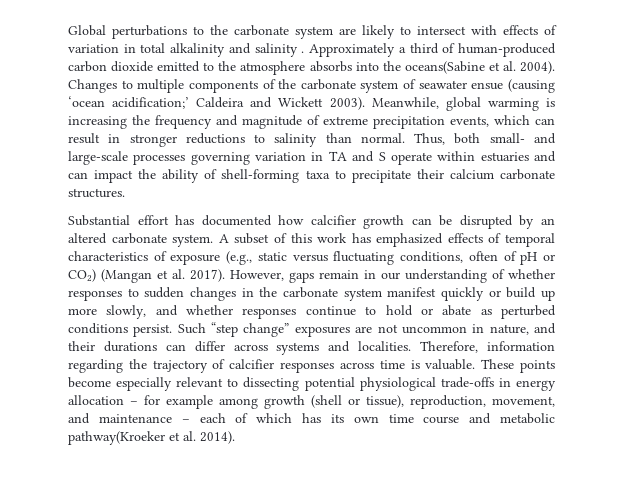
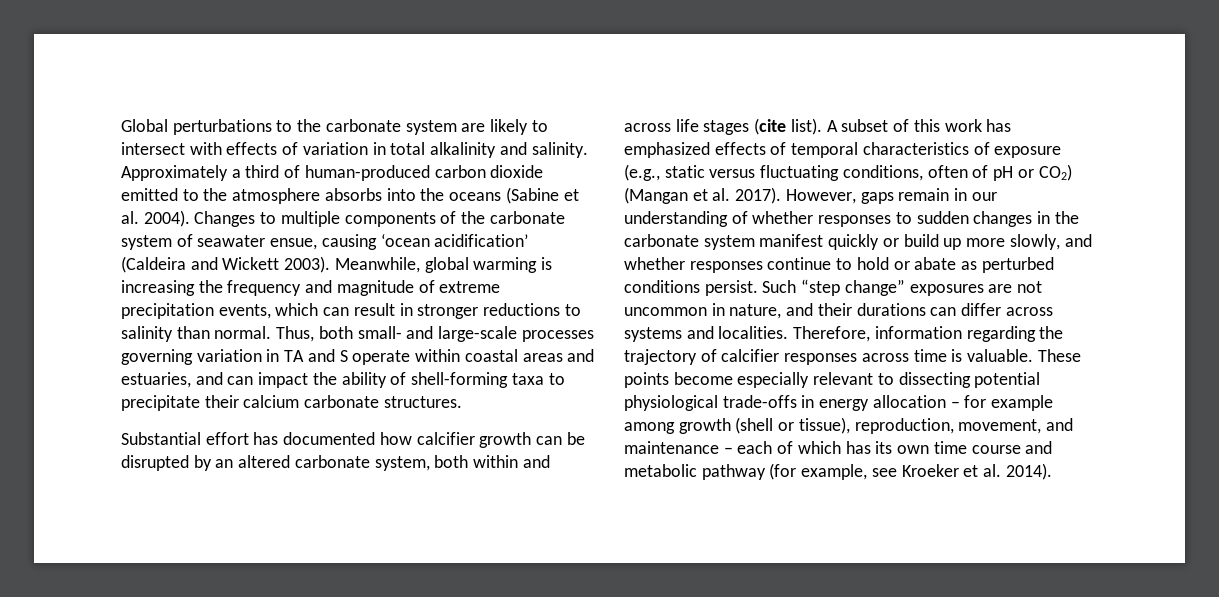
[254,43,305,57] salinity . -> [531,142,588,158] salinity.
[404,61,485,74] oceans(Sabine -> [449,187,559,204] oceans (Sabine
[471,79,555,93] [68,96,245,109] ensue (causing ‘ocean acidification;’ Caldeira -> [270,234,529,250] [121,256,186,273] ensue, causing ‘ocean acidification’ (Caldeira
[480,152,529,162] estuaries -> [464,349,595,362] [121,372,191,388] coastal areas and estuaries,
[172,234,214,247] system. -> [374,455,550,471] [624,118,822,135] system, both within and across life stages (cite list).
[68,431,165,445] pathway(Kroeker -> [701,463,959,480] pathway (for example, see Kroeker

